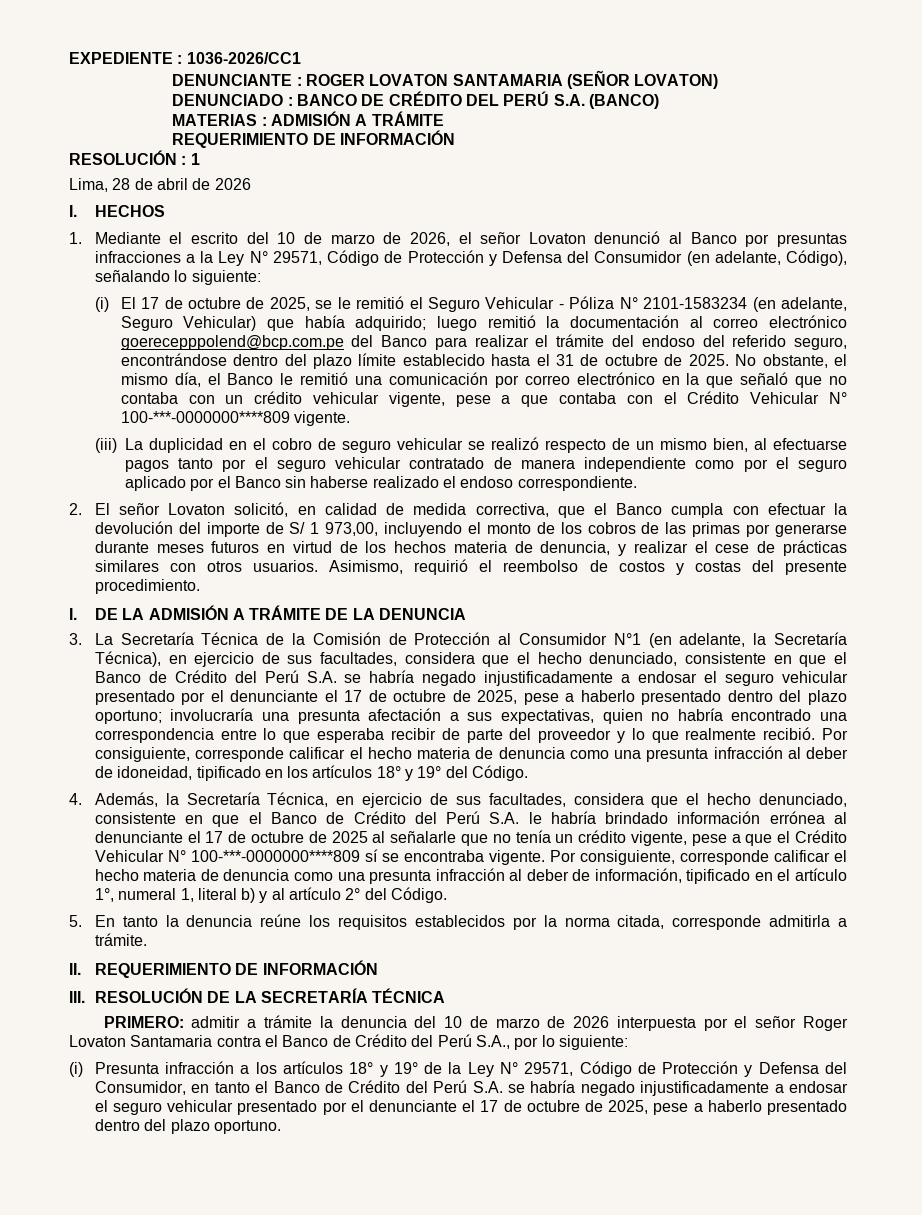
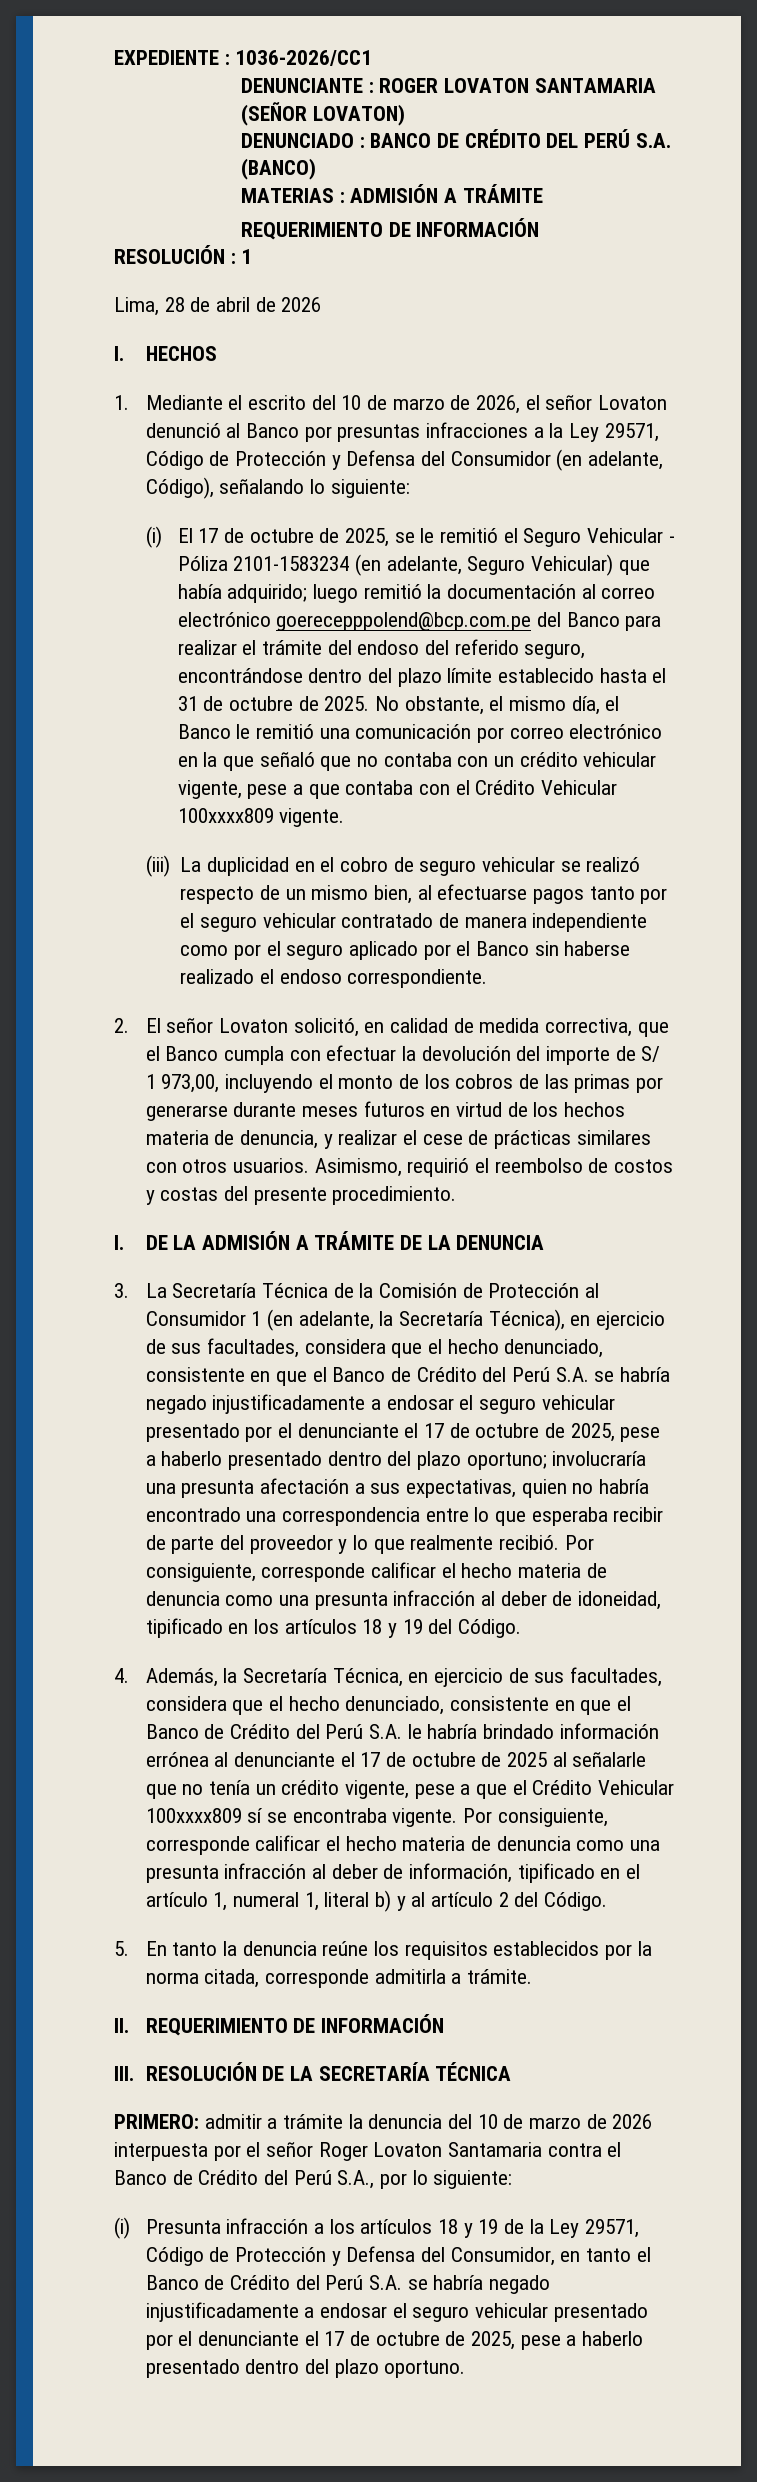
[249,251,268,263] N° -> (600, 432) none
[619,297,638,309] N° -> (228, 563) none
[828,392,847,404] [120,411,290,423] N° 100-***-0000000****809 -> [177,808,274,823] 100xxxx809
[613,633,641,645] N°1 -> [251,1311,262,1326] 1
[376,766,442,781] 18° y 19° -> [362,1619,423,1638] 18 y 19
[167,850,360,862] N° 100-***-0000000****809 -> [145,1808,242,1823] 100xxxx809
[94,888,114,902] 1°, -> [213,1892,228,1911] 1,
[345,888,361,900] 2° -> [498,1892,509,1907] 2
[349,1062,418,1077] 18° y 19° -> [438,2219,499,2238] 18 y 19
[499,1062,518,1074] N° -> (580, 2228) none

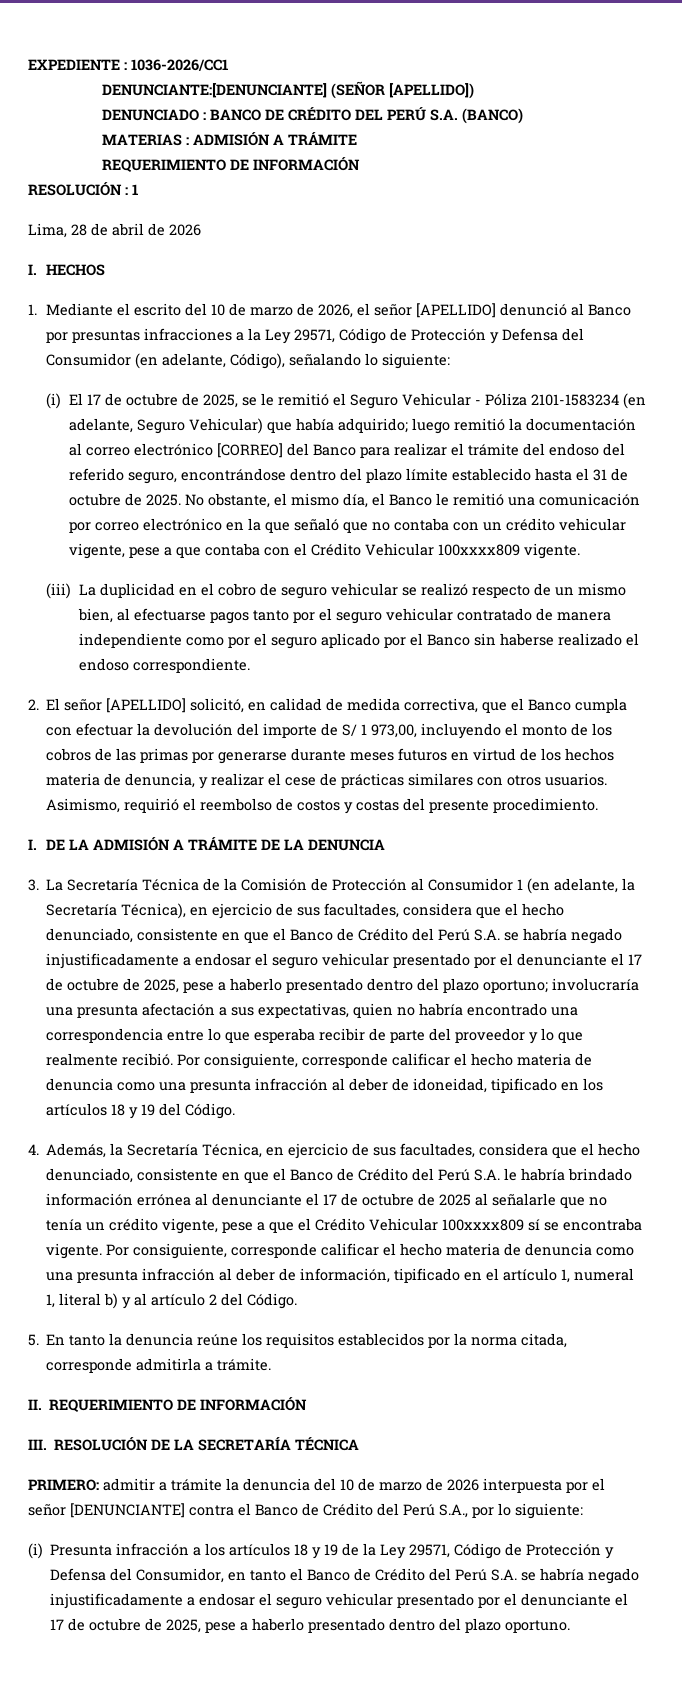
[241,78,656,93] [241,102,405,126] DENUNCIANTE : ROGER LOVATON SANTAMARIA (SEÑOR LOVATON) -> [101,81,474,99] DENUNCIANTE:[DENUNCIANTE] (SEÑOR [APELLIDO])
[598,395,668,410] Lovaton -> [416,303,497,318] [APELLIDO]
[276,612,532,631] goerecepppolend@bcp.com.pe -> [216,443,283,458] [CORREO]
[219,1018,289,1033] Lovaton -> [106,698,187,713] [APELLIDO]
[318,2142,543,2161] Roger Lovaton Santamaria -> [70,1503,185,1518] [DENUNCIANTE]

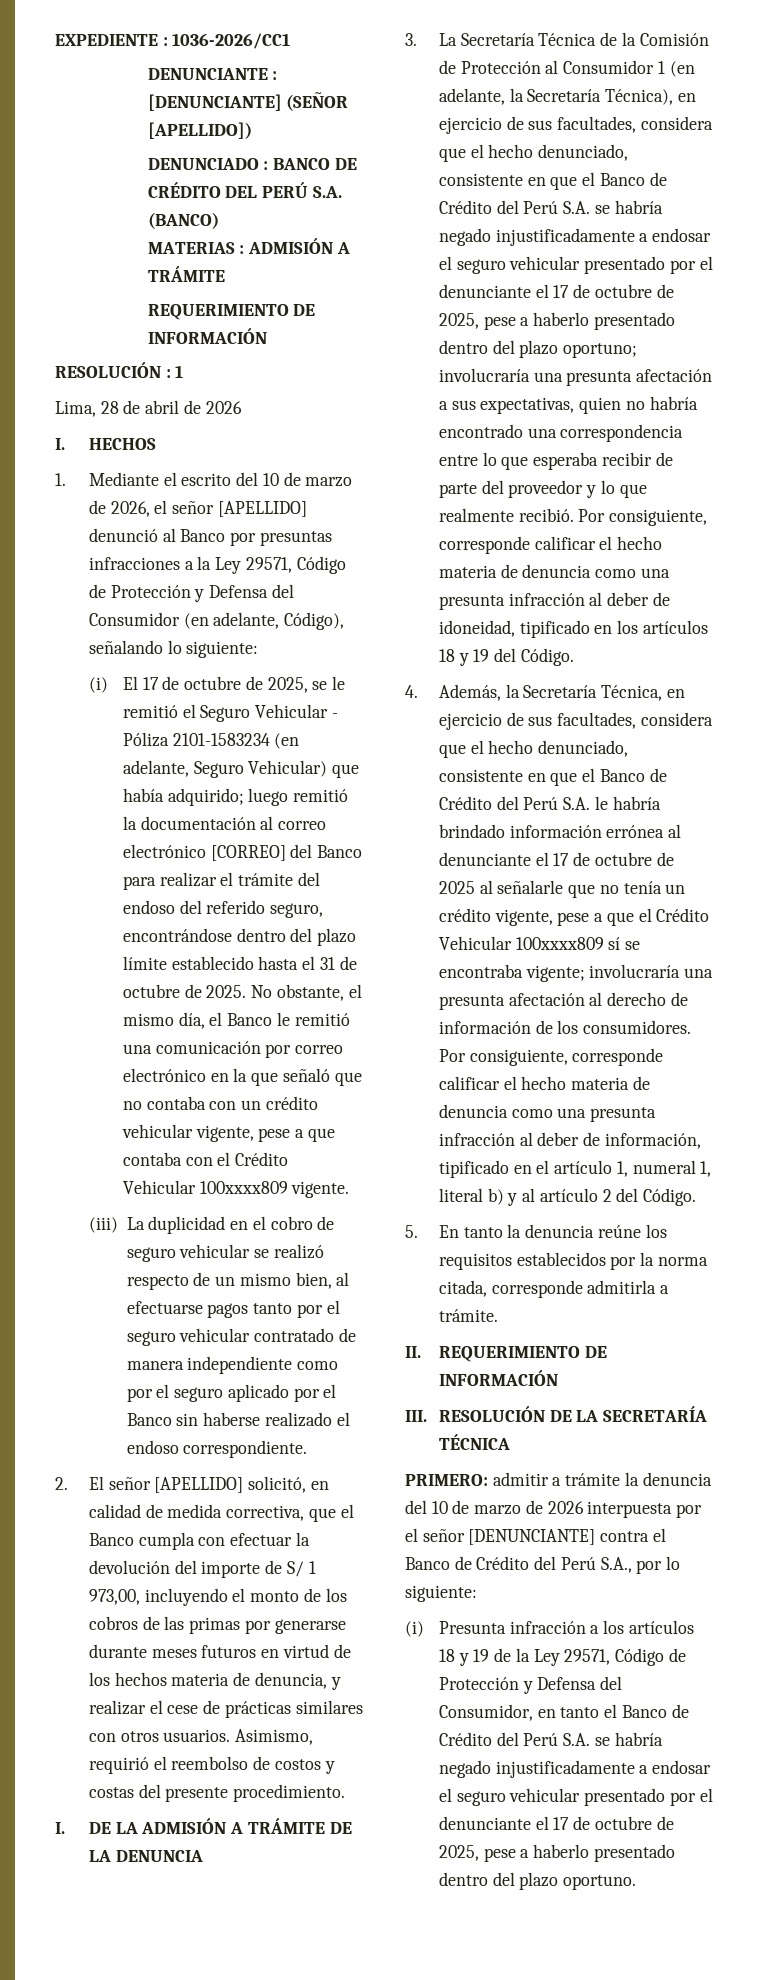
[101,83,327,98] DENUNCIANTE:[DENUNCIANTE] -> [147,68,278,80] [147,94,282,111] DENUNCIANTE : [DENUNCIANTE]
[46,1243,103,1259] vigente. -> [525,964,714,982] [438,992,688,1010] [438,1020,692,1034] vigente; involucraría una presunta afectación al derecho de información de los consumidores.

